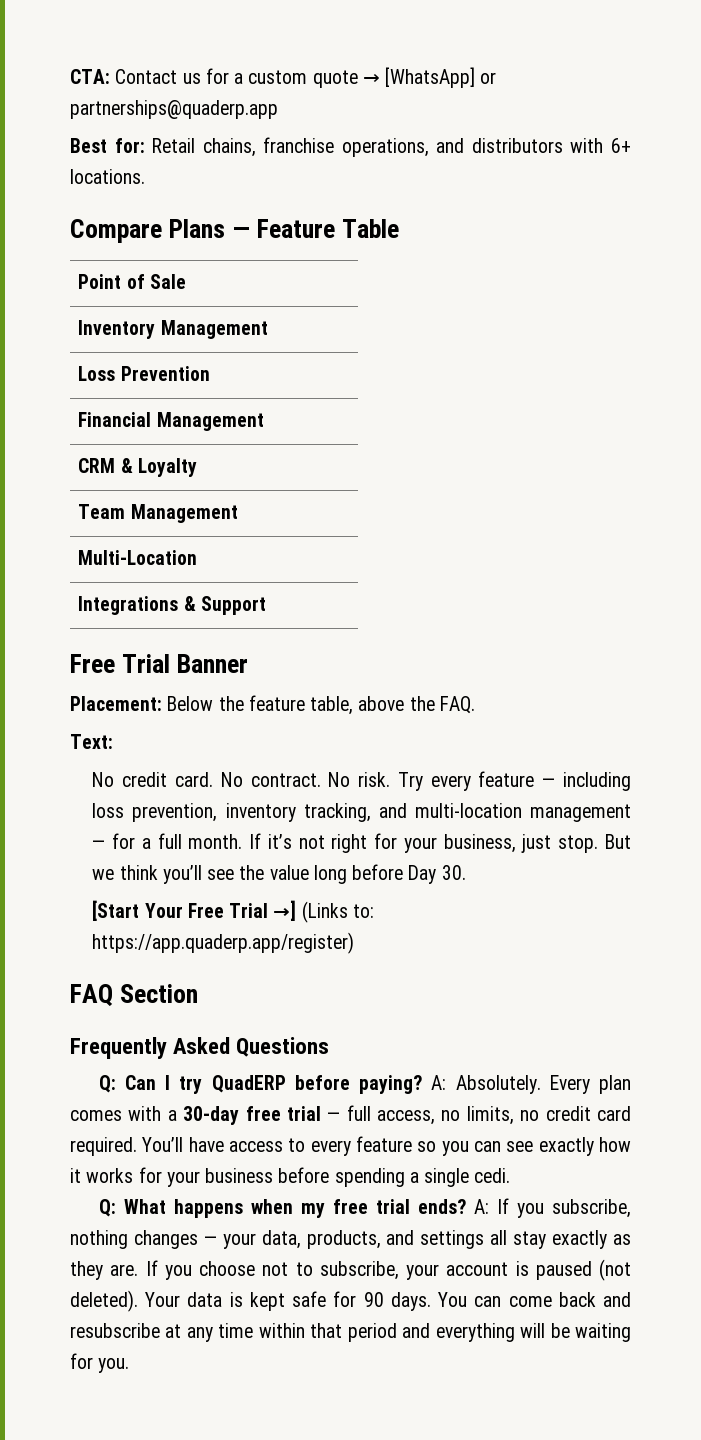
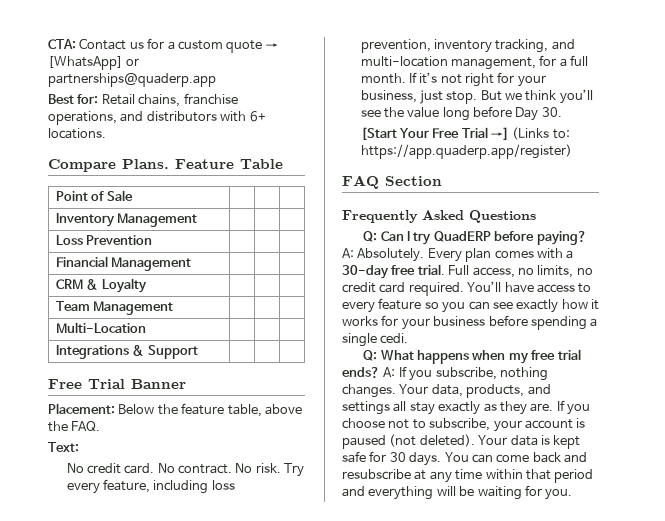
[169,219,251,238] Plans — -> [122,159,169,169] Plans.
[478,771,556,787] feature — -> [102,479,150,493] feature,
[530,804,631,822] [92,840,106,849] management — -> [450,57,536,70] management,
[286,1105,371,1121] trial — full -> [417,264,470,275] trial. Full
[133,1230,256,1249] changes — your -> [342,384,429,398] changes. Your
[363,1292,384,1307] 90 -> [389,452,406,462] 30

